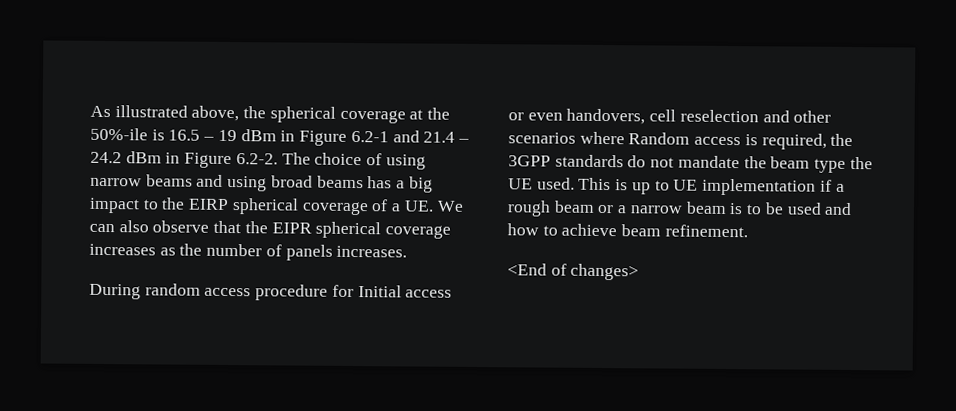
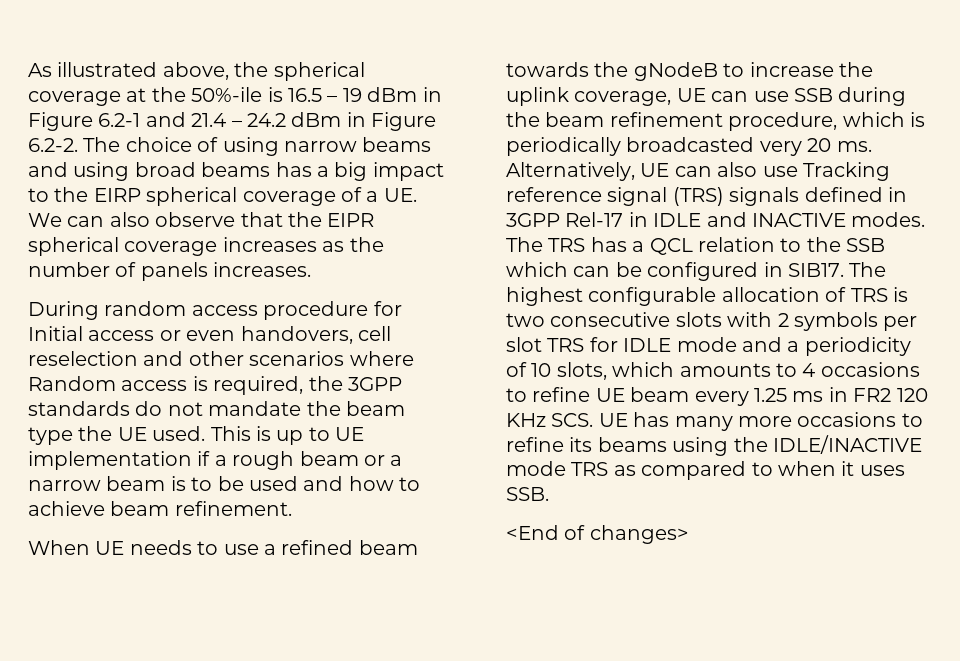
(748, 231) none -> [28,540,418,555] [506,62,873,81] [506,87,907,106] [506,112,925,131] [506,137,872,156] [506,162,890,181] [506,187,907,206] [506,212,926,227] [506,237,886,255] [506,262,887,281] [506,287,908,306] [506,312,918,331] [506,337,911,356] [506,362,920,380] [506,387,928,406] [506,412,923,431] [506,435,922,456] [506,461,905,480] [506,487,549,501] // When UE needs to use a refined beam towards the gNodeB to increase the uplink coverage, UE can use SSB during the beam refinement procedure, which is periodically broadcasted very 20 ms. Alternatively, UE can also use Tracking reference signal (TRS) signals defined in 3GPP Rel-17 in IDLE and INACTIVE modes. The TRS has a QCL relation to the SSB which can be configured in SIB17. The highest configurable allocation of TRS is two consecutive slots with 2 symbols per slot TRS for IDLE mode and a periodicity of 10 slots, which amounts to 4 occasions to refine UE beam every 1.25 ms in FR2 120 KHz SCS. UE has many more occasions to refine its beams using the IDLE/INACTIVE mode TRS as compared to when it uses SSB.

